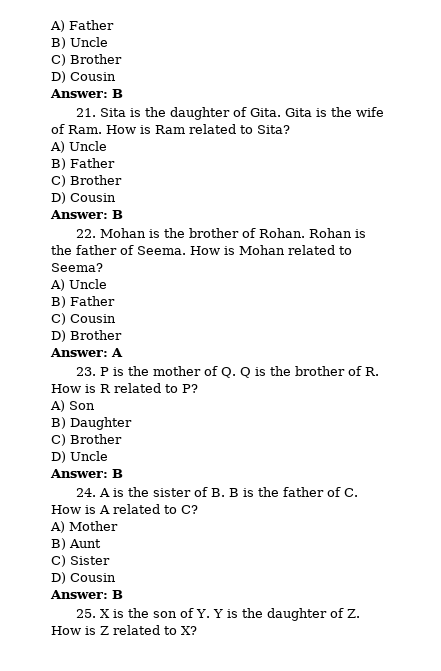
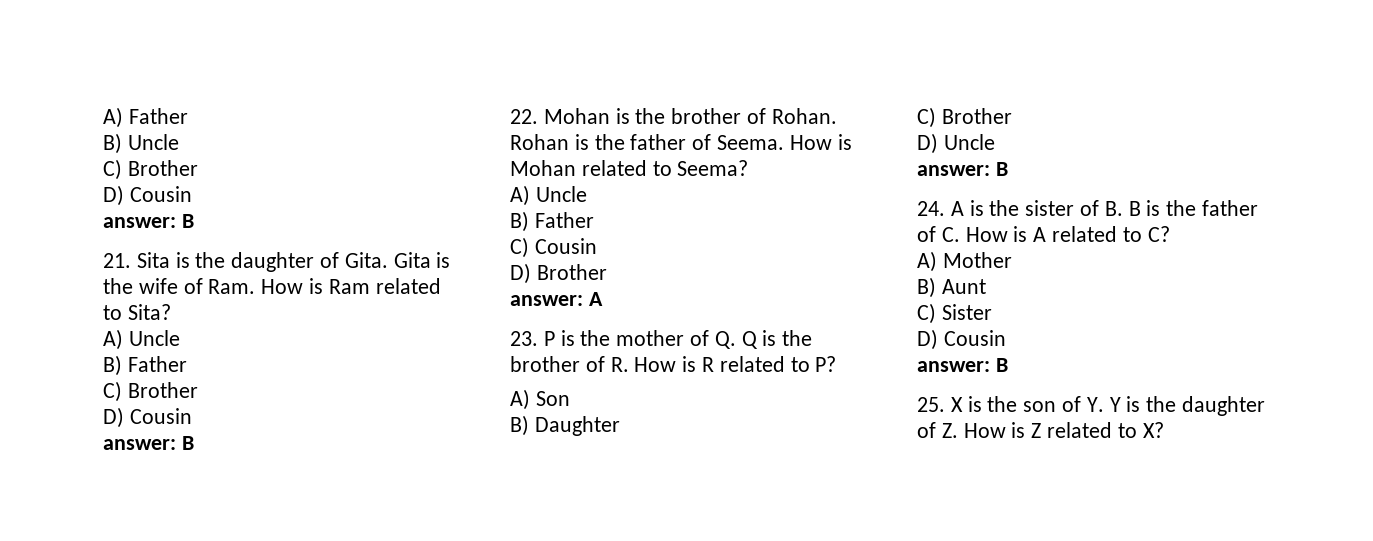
[50,89,108,98] Answer: -> [103,217,176,228] answer:
[50,210,108,219] Answer: -> [103,439,176,450] answer:
[50,348,108,357] Answer: -> [510,295,583,306] answer:
[50,469,108,478] Answer: -> [917,165,990,176] answer:
[50,590,108,599] Answer: -> [917,361,990,372] answer:

